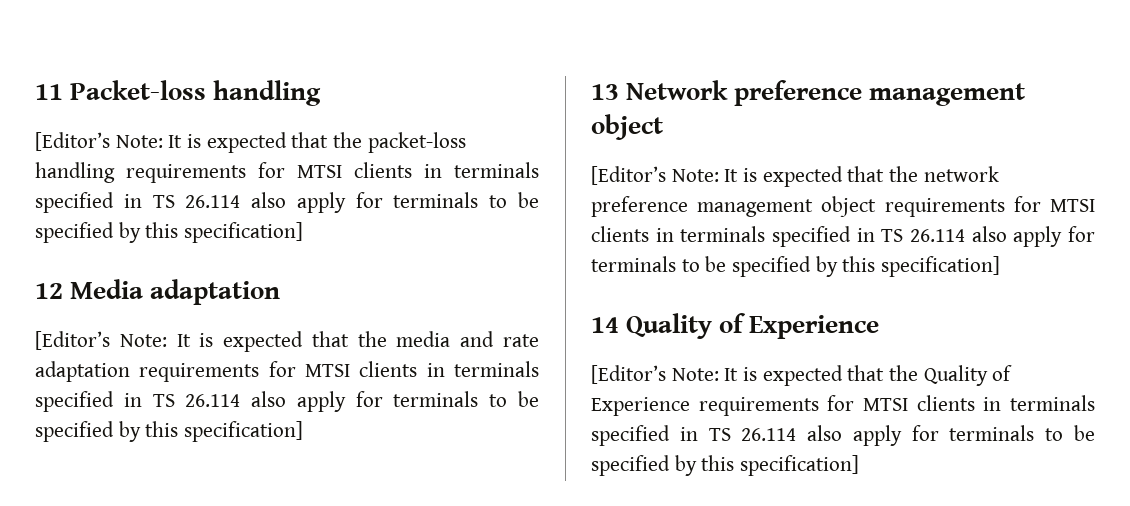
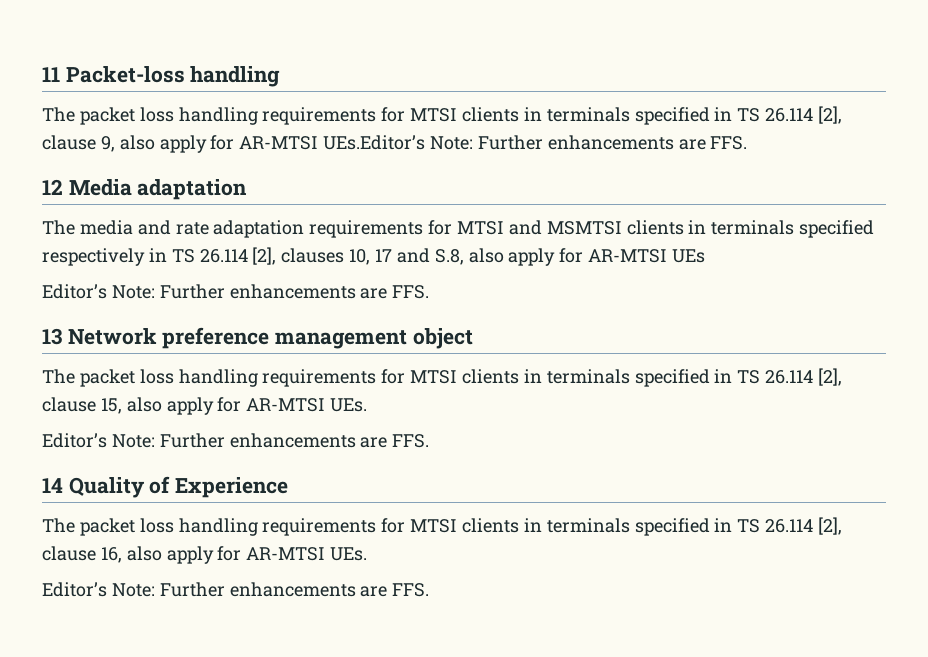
[35,132,466,153] [Editor’s Note: It is expected that the packet-loss -> [42,107,174,125] The packet loss
[251,192,539,213] [35,222,304,243] [35,279,281,305] [35,331,387,352] also apply for terminals to be specified by this specification] // 12 Media adaptation // [Editor’s Note: It is expected that the -> [818,106,843,124] [42,135,748,153] [42,179,248,200] [42,220,75,235] [2], clause 9, also apply for AR-MTSI UEs.Editor’s Note: Further enhancements are FFS. // 12 Media adaptation // The
[359,361,539,377] [35,391,539,412] [35,421,304,442] [591,80,1026,106] [591,114,663,140] [591,166,999,187] [591,196,877,217] clients in terminals specified in TS 26.114 also apply for terminals to be specified by this specification] // 13 Network preference management object // [Editor’s Note: It is expected that the network preference management object -> [508,220,875,238] [42,247,706,266] [42,284,430,299] [42,327,473,349] [42,368,843,387] [42,397,368,415] [42,433,430,448] [42,476,289,498] [42,518,258,536] and MSMTSI clients in terminals specified respectively in TS 26.114 [2], clauses 10, 17 and S.8, also apply for AR-MTSI UEs // Editor’s Note: Further enhancements are FFS. // 13 Network preference management object // The packet loss handling requirements for MTSI clients in terminals specified in TS 26.114 [2], clause 15, also apply for AR-MTSI UEs. // Editor’s Note: Further enhancements are FFS. // 14 Quality of Experience // The packet loss handling
[971,226,1095,247] [591,256,1001,277] [591,313,880,339] [591,365,1013,386] [591,395,1095,416] [591,425,1095,446] [591,455,860,476] also apply for terminals to be specified by this specification] // 14 Quality of Experience // [Editor’s Note: It is expected that the Quality of Experience requirements for MTSI clients in terminals specified in TS 26.114 also apply for terminals to be specified by this specification] -> [818,517,843,535] [42,546,368,564] [42,582,430,597] [2], clause 16, also apply for AR-MTSI UEs. // Editor’s Note: Further enhancements are FFS.

